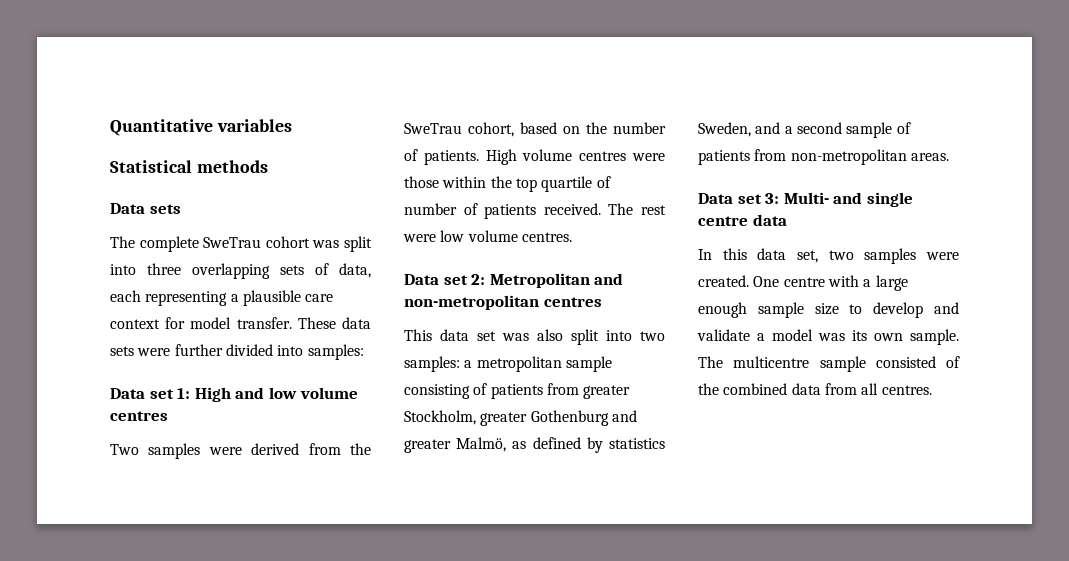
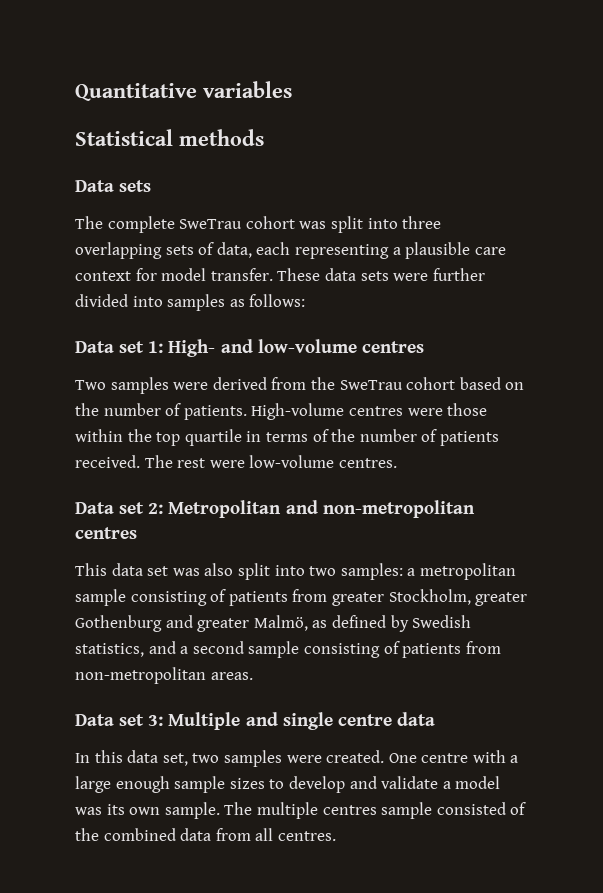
[307,344,364,360] samples: -> [167,294,306,311] samples as follows:
[194,387,358,402] High and low volume -> [168,339,357,357] High- and low-volume
[468,122,514,137] cohort, -> [406,377,456,390] cohort
[485,149,573,165] High volume -> [251,403,345,420] High-volume
[596,176,611,188] of -> [246,429,356,442] in terms of the
[440,230,518,242] low volume -> [249,455,335,468] low-volume
[609,438,665,449] [698,122,751,137] statistics Sweden, -> [412,615,472,628] [75,643,144,657] Swedish statistics,
(893, 130) none -> [303,643,380,658] consisting
[783,192,829,204] Multi- -> [168,712,241,730] Multiple
[814,303,839,315] size -> [229,778,265,789] sizes
[733,356,810,368] multicentre -> [256,802,377,819] multiple centres

